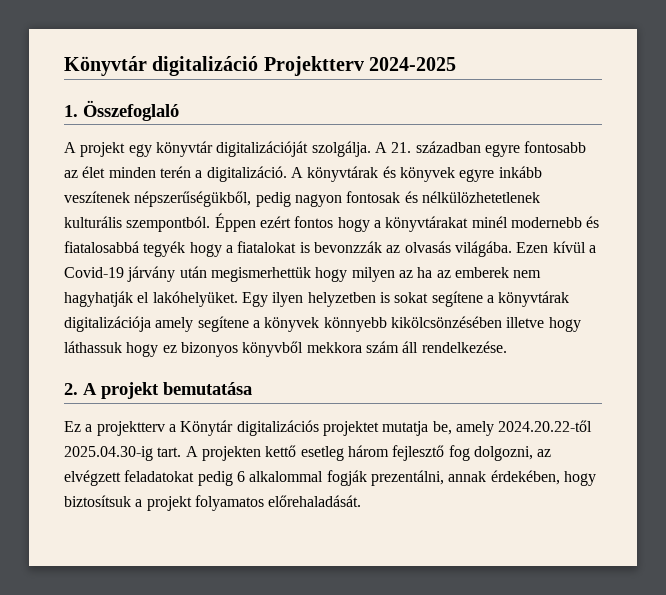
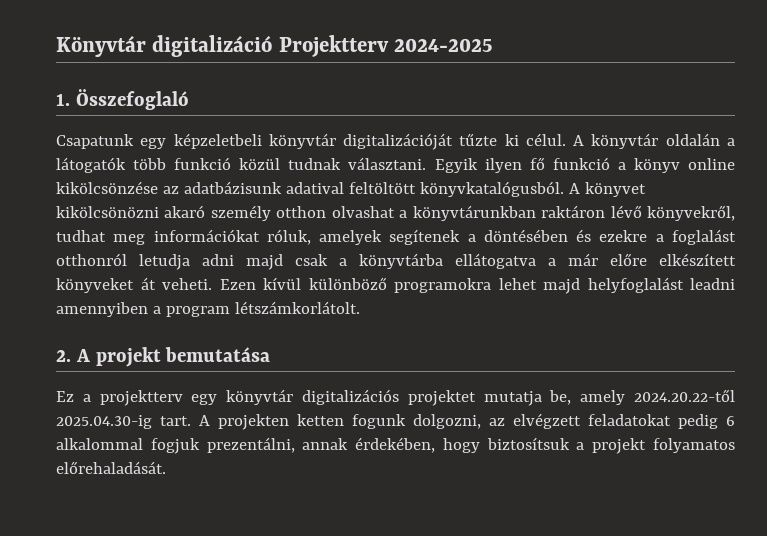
[64,141,587,157] [64,166,542,182] [64,191,540,207] [64,213,600,232] [64,241,596,257] [64,266,542,282] [64,291,570,307] [64,316,581,332] [64,341,507,357] A projekt egy könyvtár digitalizációját szolgálja. A 21. században egyre fontosabb az élet minden terén a digitalizáció. A könyvtárak és könyvek egyre inkább veszítenek népszerűségükből, pedig nagyon fontosak és nélkülözhetetlenek kulturális szempontból. Éppen ezért fontos hogy a könyvtárakat minél modernebb és fiatalosabbá tegyék hogy a fiatalokat is bevonzzák az olvasás világába. Ezen kívül a Covid-19 járvány után megismerhettük hogy milyen az ha az emberek nem hagyhatják el lakóhelyüket. Egy ilyen helyzetben is sokat segítene a könyvtárak digitalizációja amely segítene a könyvek könnyebb kikölcsönzésében illetve hogy láthassuk hogy ez bizonyos könyvből mekkora szám áll rendelkezése. -> [56,133,735,150] [56,157,736,173] [56,181,646,197] [56,205,735,221] [56,229,736,245] [56,253,736,270] [56,277,735,294] [56,301,360,317] Csapatunk egy képzeletbeli könyvtár digitalizációját tűzte ki célul. A könyvtár oldalán a látogatók több funkció közül tudnak választani. Egyik ilyen fő funkció a könyv online kikölcsönzése az adatbázisunk adatival feltöltött könyvkatalógusból. A könyvet kikölcsönözni akaró személy otthon olvashat a könyvtárunkban raktáron lévő könyvekről, tudhat meg információkat róluk, amelyek segítenek a döntésében és ezekre a foglalást otthonról letudja adni majd csak a könyvtárba ellátogatva a már előre elkészített könyveket át veheti. Ezen kívül különböző programokra lehet majd helyfoglalást leadni amennyiben a program létszámkorlátolt.
[168,420,234,436] a Könytár -> [191,389,294,405] egy könyvtár
[265,445,470,461] kettő esetleg három fejlesztő fog -> [297,414,406,429] ketten fogunk
[326,470,367,486] fogják -> [150,438,200,454] fogjuk

